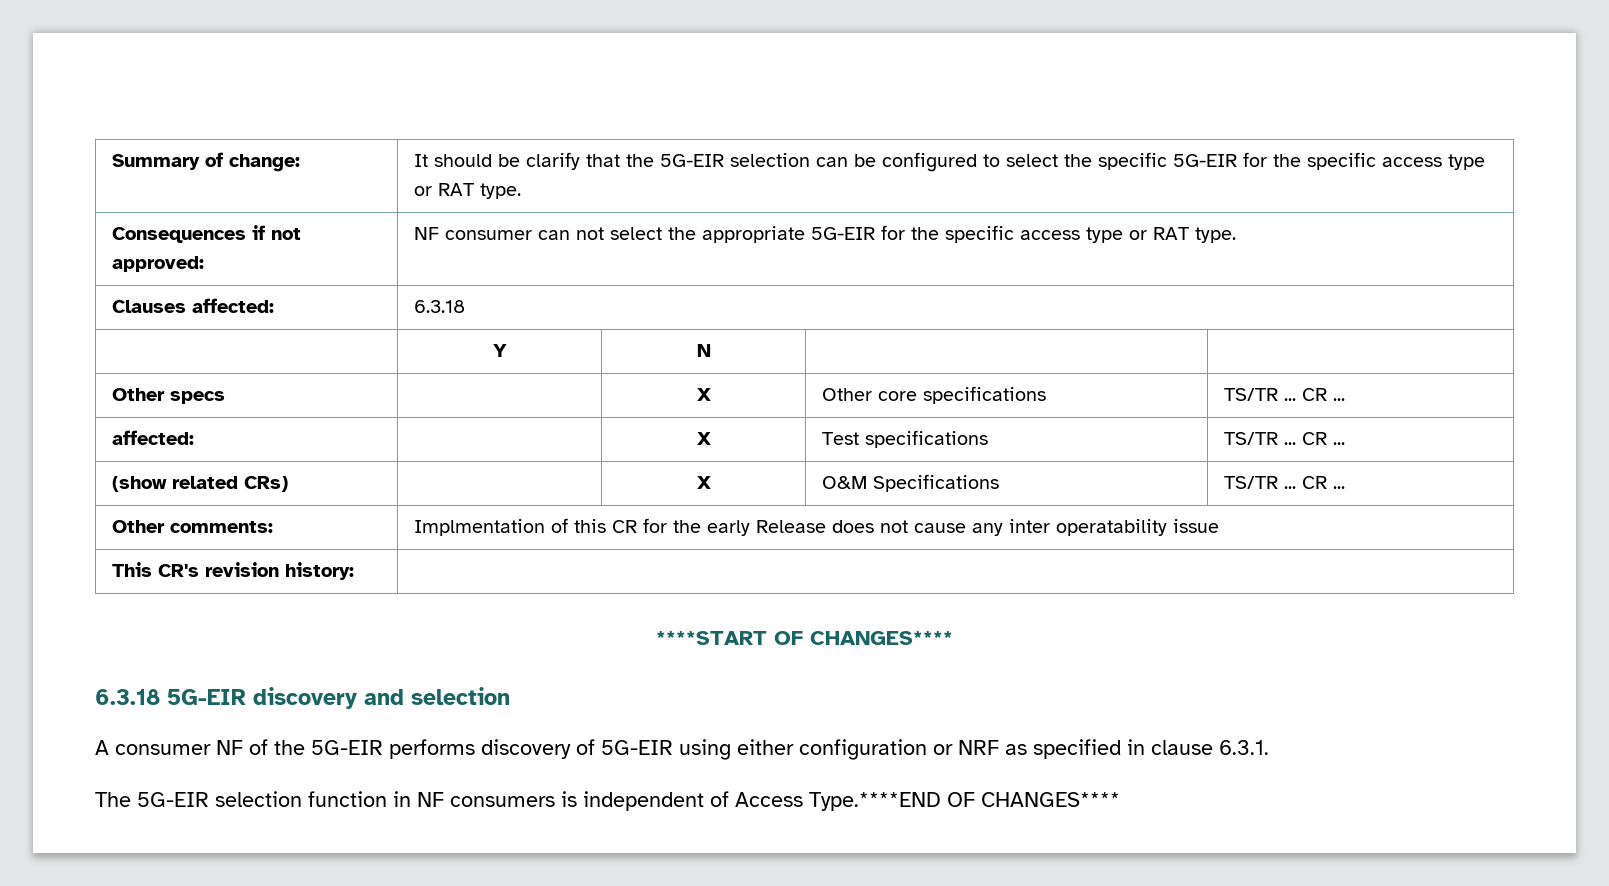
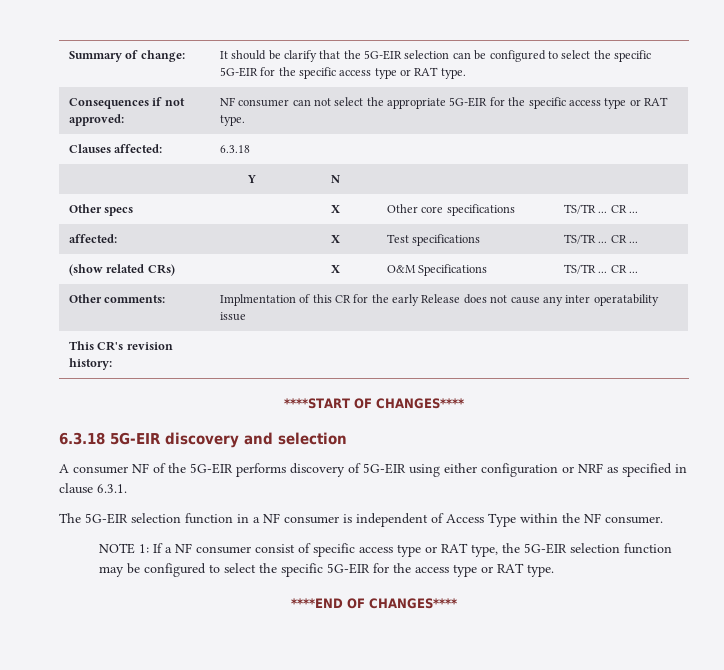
[417,792,555,807] NF consumers -> [253,513,339,524] a NF consumer
[809,792,941,811] Type.****END -> [488,513,663,527] [99,543,673,557] [99,563,555,577] [291,598,343,608] Type within the NF consumer. // NOTE 1: If a NF consumer consist of specific access type or RAT type, the 5G-EIR selection function may be configured to select the specific 5G-EIR for the access type or RAT type. // ****END

